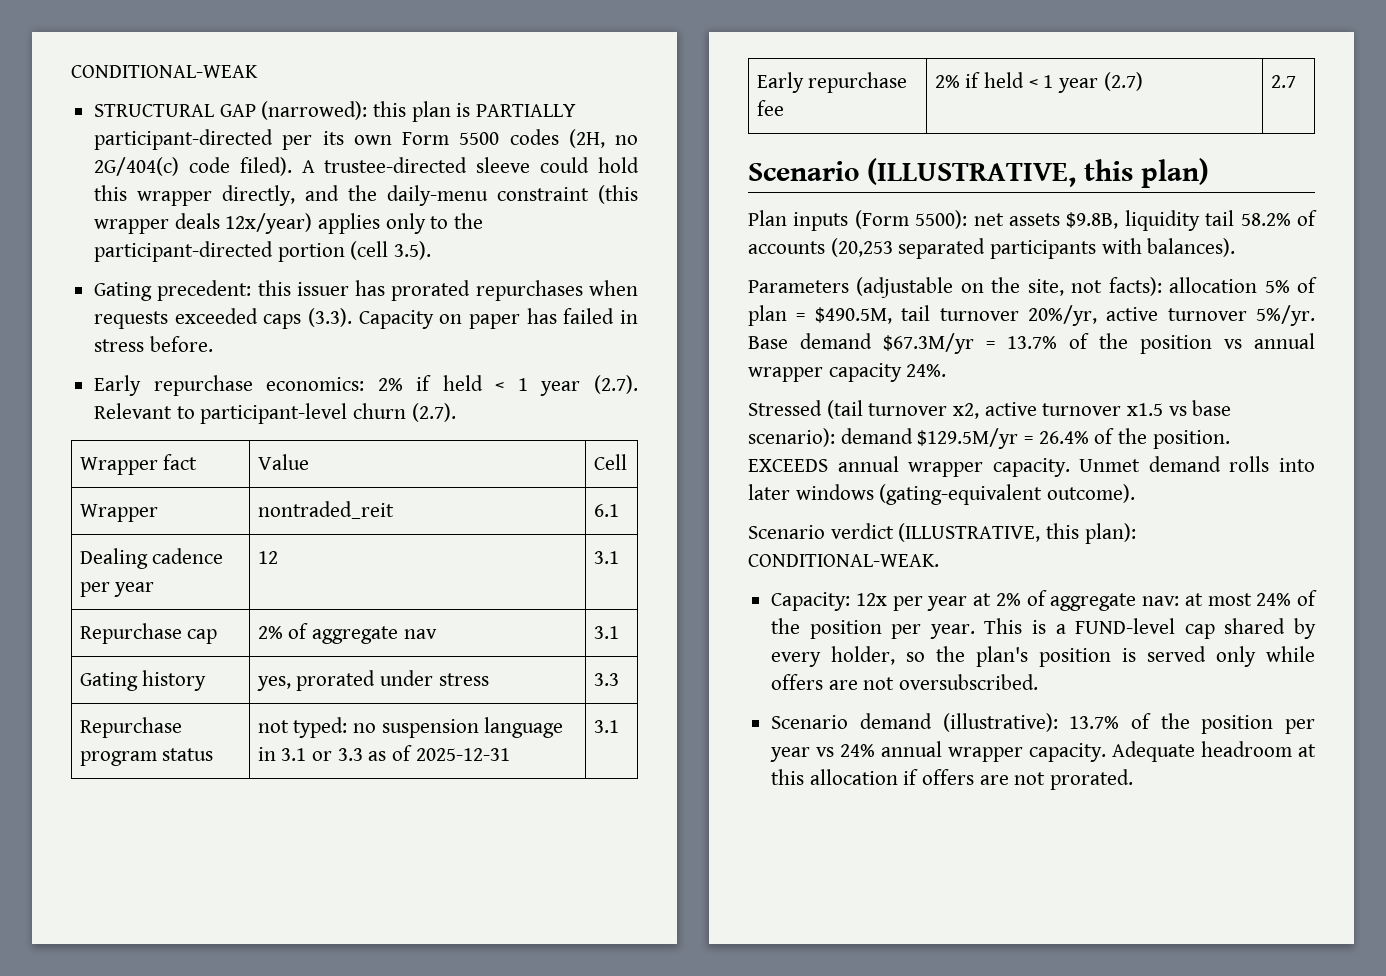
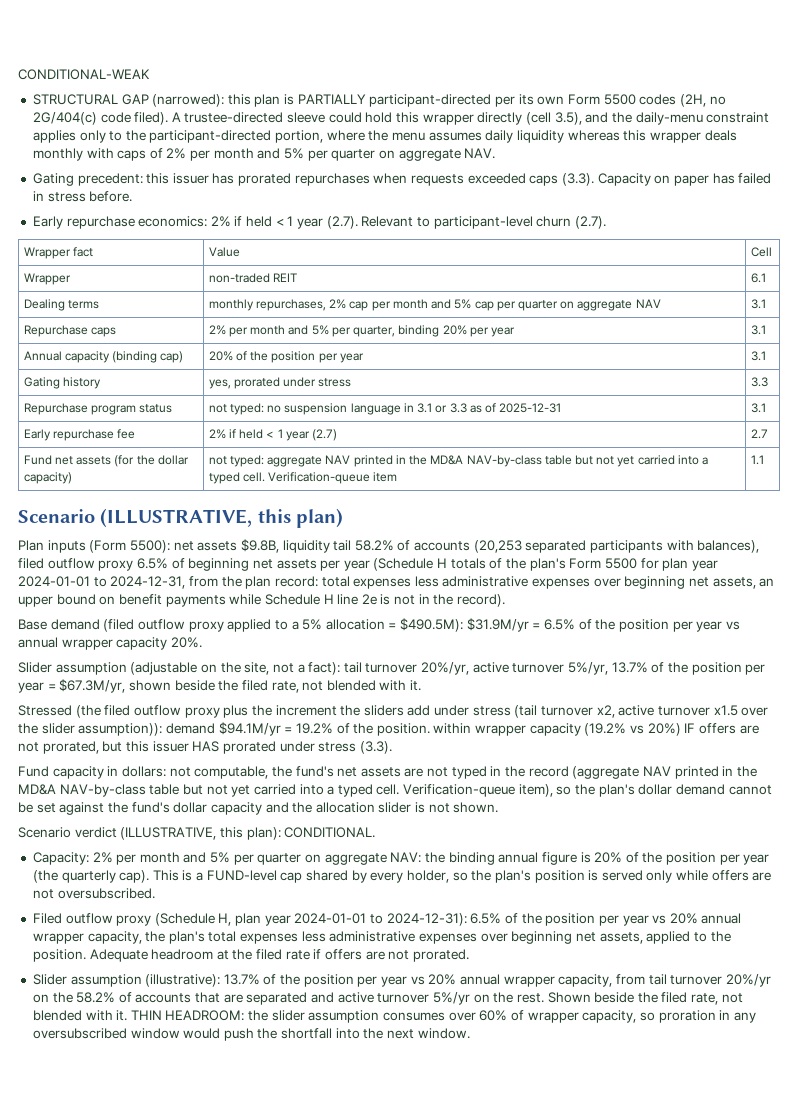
[222,185,296,206] directly, -> [477,112,582,125] directly (cell 3.5),
[597,185,638,204] [94,213,313,234] (this wrapper deals 12x/year) -> (770, 117) none
[277,241,432,262] portion (cell 3.5). -> [275,130,737,143] [32,148,496,161] portion, where the menu assumes daily liquidity whereas this wrapper deals monthly with caps of 2% per month and 5% per quarter on aggregate NAV.
[257,501,394,519] nontraded_reit -> [208,273,297,283] non-traded REIT
[152,548,224,564] [79,582,155,597] [257,551,278,564] cadence per year | 12 -> [67,300,99,309] [208,299,661,311] terms | monthly repurchases, 2% cap per month and 5% cap per quarter on aggregate NAV
[187,629,218,644] [257,623,437,644] cap | 2% of aggregate nav -> [90,327,116,337] [208,325,515,337] [750,325,766,335] [23,351,184,363] [208,351,364,363] caps | 2% per month and 5% per quarter, binding 20% per year | 3.1 // Annual capacity (binding cap) | 20% of the position per year
(1296, 81) none -> [23,455,189,467] [23,472,72,484] [208,455,709,467] [208,472,398,484] [750,455,764,465] // Fund net assets (for the dollar capacity) | not typed: aggregate NAV printed in the MD&A NAV-by-class table but not yet carried into a typed cell. Verification-queue item | 1.1
[1147,238,1236,257] [748,280,849,293] balances). // Parameters -> [697,540,760,553] [18,558,718,571] [18,576,775,589] [18,594,506,607] [18,618,740,632] [18,637,202,650] [18,662,127,675] balances), filed outflow proxy 6.5% of beginning net assets per year (Schedule H totals of the plan's Form 5500 for plan year 2024-01-01 to 2024-12-31, from the plan record: total expenses less administrative expenses over beginning net assets, an upper bound on benefit payments while Schedule H line 2e is not in the record). // Base demand (filed outflow proxy applied to a 5% allocation = $490.5M): $31.9M/yr = 6.5% of the position per year vs annual wrapper capacity 20%. // Slider assumption
[1108,277,1317,296] [748,305,892,326] facts): allocation 5% of plan = $490.5M, -> [297,662,341,675] a fact):
[1256,305,1315,326] [748,333,1315,354] [748,363,947,382] [748,400,822,416] 5%/yr. Base demand $67.3M/yr = 13.7% of the position vs annual wrapper capacity 24%. // Stressed -> [568,662,766,675] [18,679,422,693] [18,705,511,718] 5%/yr, 13.7% of the position per year = $67.3M/yr, shown beside the filed rate, not blended with it. // Stressed (the filed outflow proxy plus the increment the sliders add under stress
[1168,400,1232,416] [748,428,1230,449] [748,456,1315,477] [748,484,1136,505] vs base scenario): demand $129.5M/yr = 26.4% of the position. EXCEEDS annual wrapper capacity. Unmet demand rolls into later windows (gating-equivalent outcome). -> [741,707,769,716] [18,722,759,736] [18,741,392,754] [18,766,757,779] [18,784,772,797] [18,802,499,815] over the slider assumption)): demand $94.1M/yr = 19.2% of the position. within wrapper capacity (19.2% vs 20%) IF offers are not prorated, but this issuer HAS prorated under stress (3.3). // Fund capacity in dollars: not computable, the fund's net assets are not typed in the record (aggregate NAV printed in the MD&A NAV-by-class table but not yet carried into a typed cell. Verification-queue item), so the plan's dollar demand cannot be set against the fund's dollar capacity and the allocation slider is not shown.
[748,554,939,567] CONDITIONAL-WEAK. -> [284,827,376,838] CONDITIONAL.
[855,590,1317,611] [771,618,975,639] 12x per year at 2% of aggregate nav: at most 24% of the position per year. -> [92,852,770,865] [32,870,150,883] 2% per month and 5% per quarter on aggregate NAV: the binding annual figure is 20% of the position per year (the quarterly cap).
[771,713,932,729] Scenario demand -> [32,913,742,926] [32,931,731,944] [32,949,469,962] [32,974,142,987] Filed outflow proxy (Schedule H, plan year 2024-01-01 to 2024-12-31): 6.5% of the position per year vs 20% annual wrapper capacity, the plan's total expenses less administrative expenses over beginning net assets, applied to the position. Adequate headroom at the filed rate if offers are not prorated. // Slider assumption
[840,741,1316,762] [771,769,1134,790] 24% annual wrapper capacity. Adequate headroom at this allocation if offers are not prorated. -> [428,974,771,987] [32,992,743,1005] [32,1010,756,1023] [32,1028,470,1041] 20% annual wrapper capacity, from tail turnover 20%/yr on the 58.2% of accounts that are separated and active turnover 5%/yr on the rest. Shown beside the filed rate, not blended with it. THIN HEADROOM: the slider assumption consumes over 60% of wrapper capacity, so proration in any oversubscribed window would push the shortfall into the next window.

